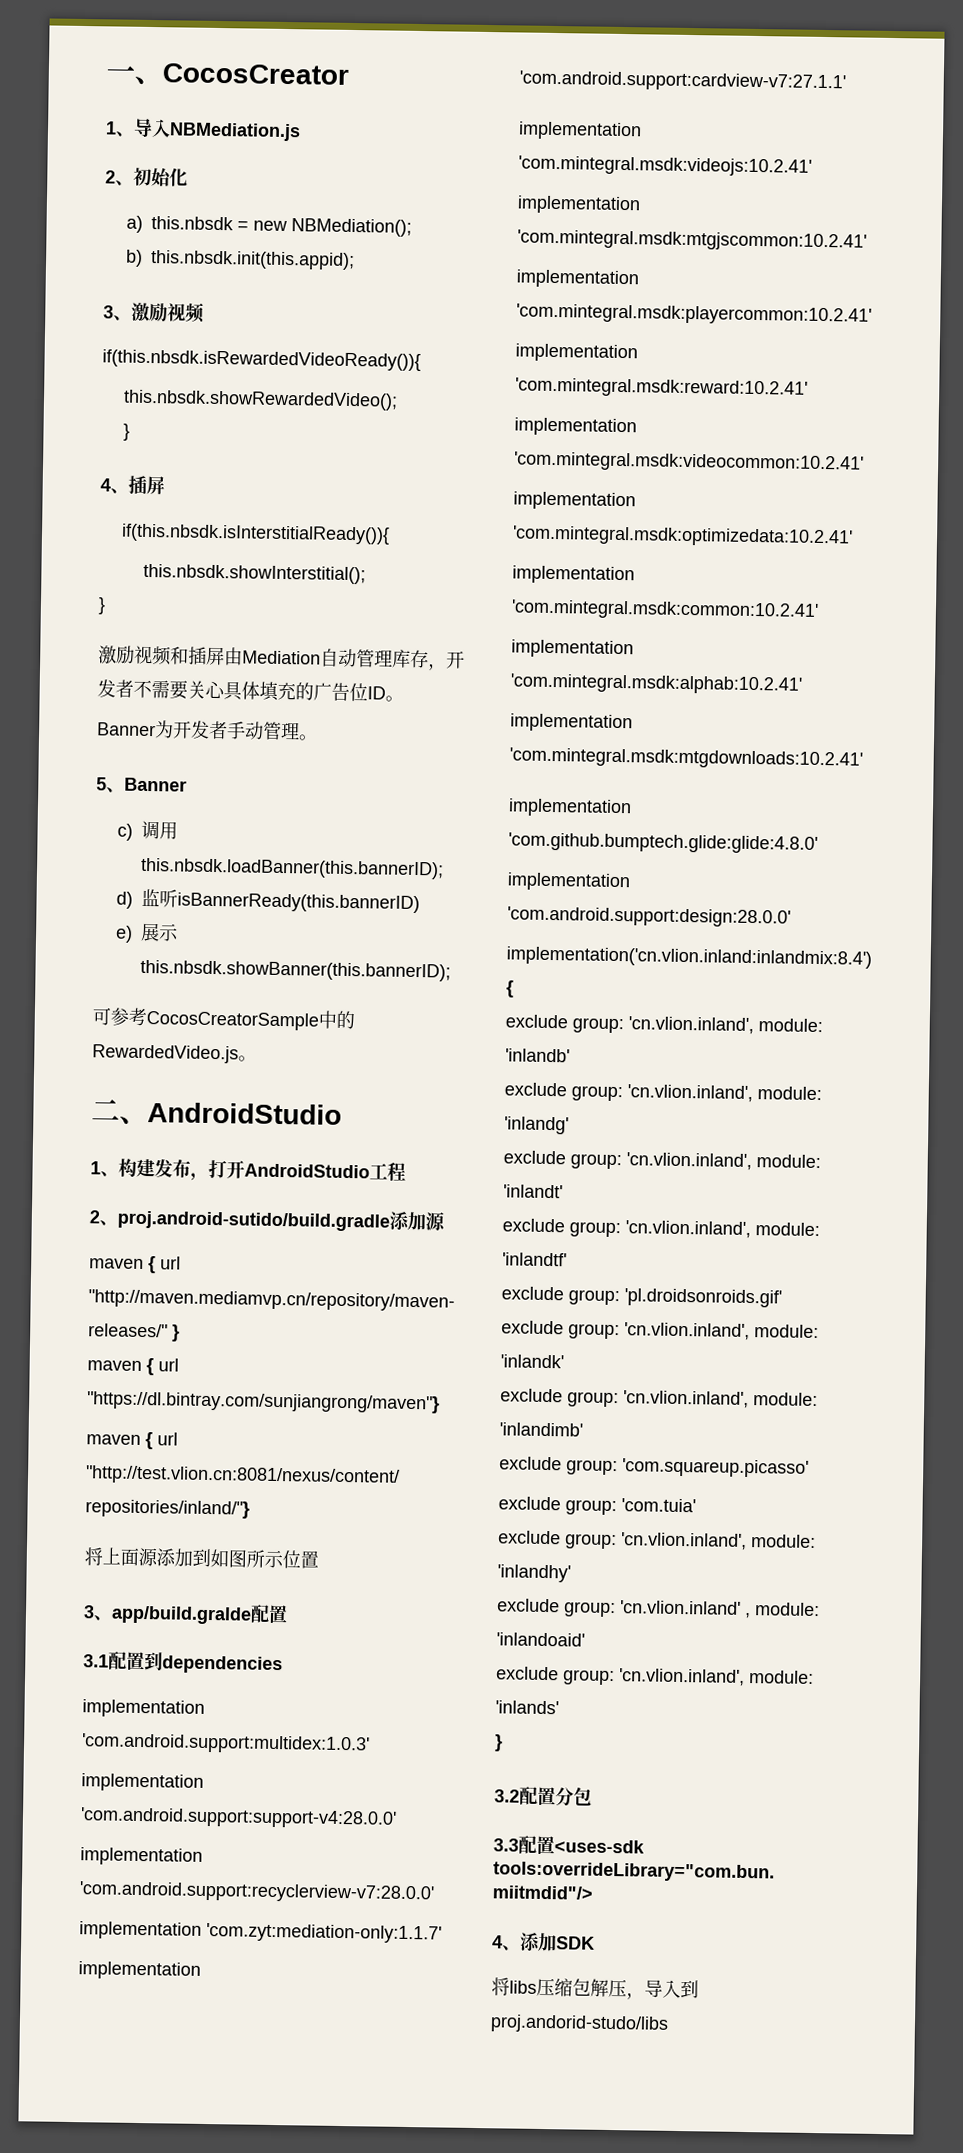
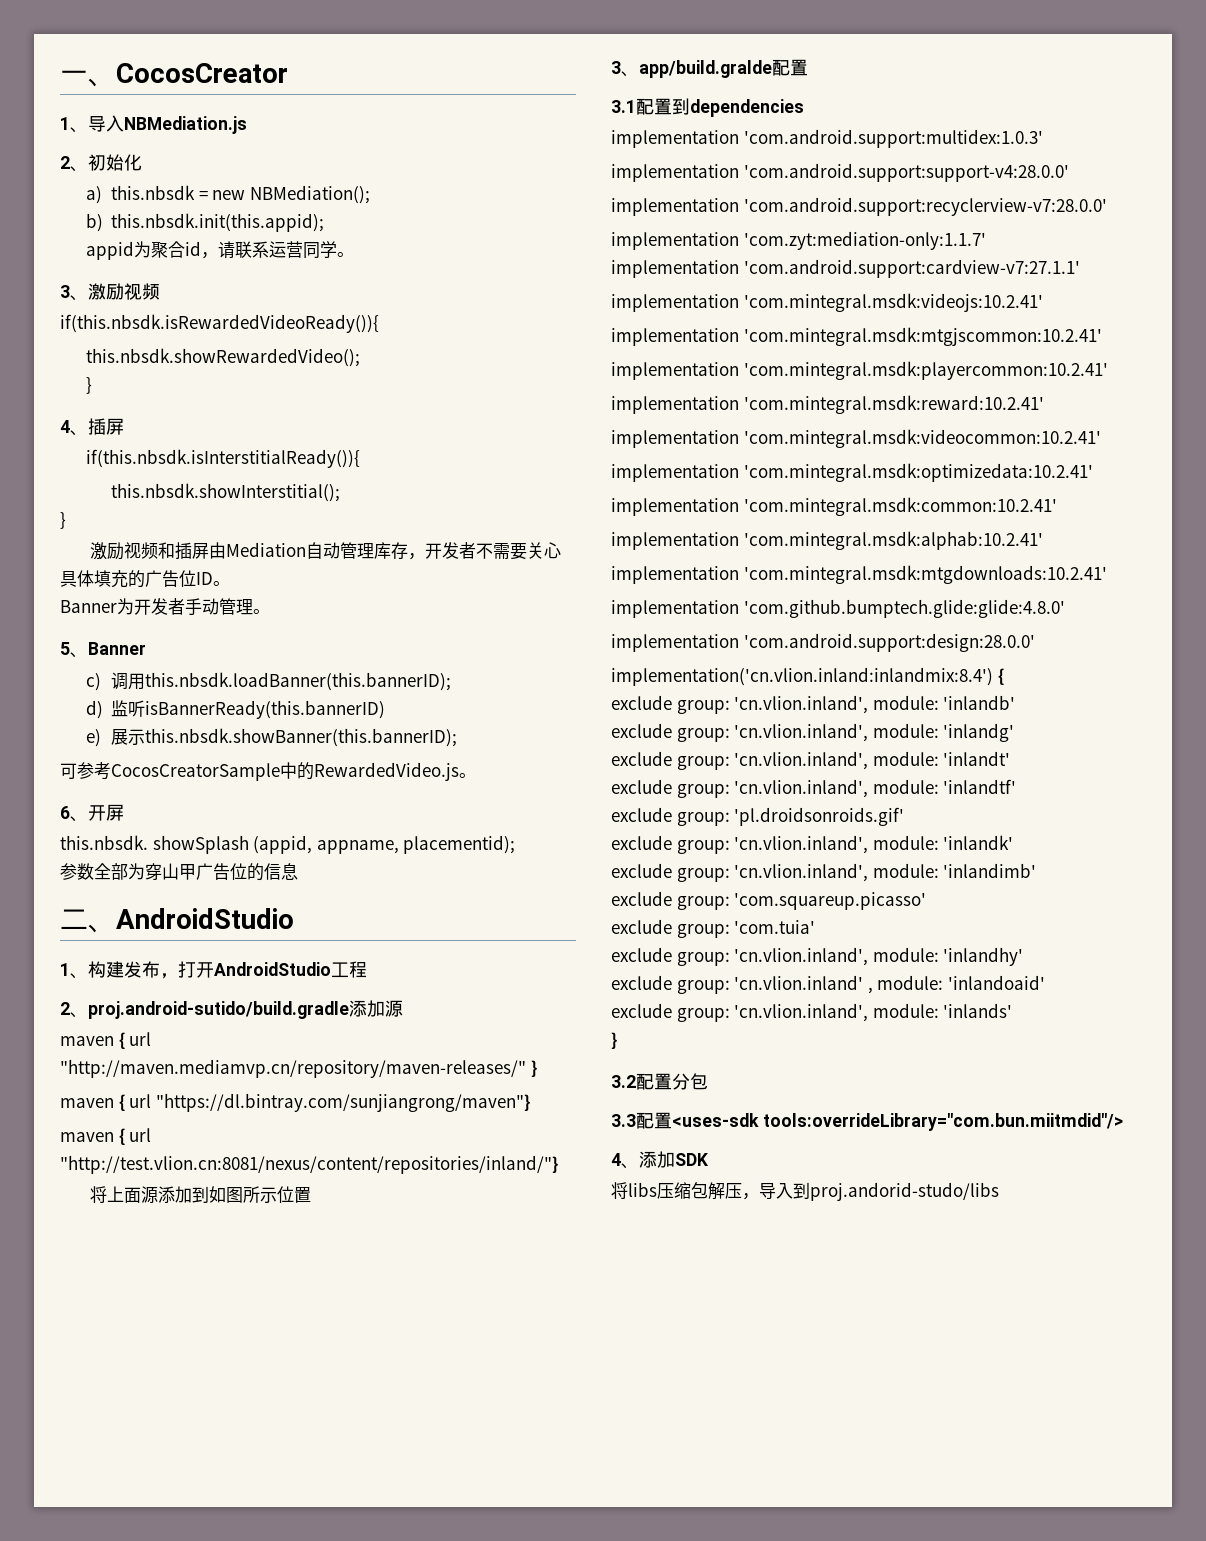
(356, 260) none -> [85,241,354,260] // appid为聚合id，请联系运营同学。
(257, 1058) none -> [60,804,124,822] [60,835,516,854] [60,863,298,881] // 6、开屏 // this.nbsdk. showSplash (appid, appname, placementid); // 参数全部为穿山甲广告位的信息

